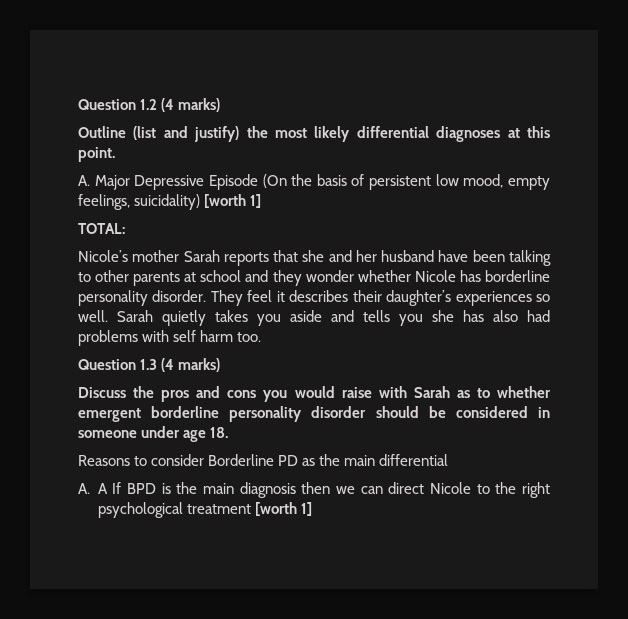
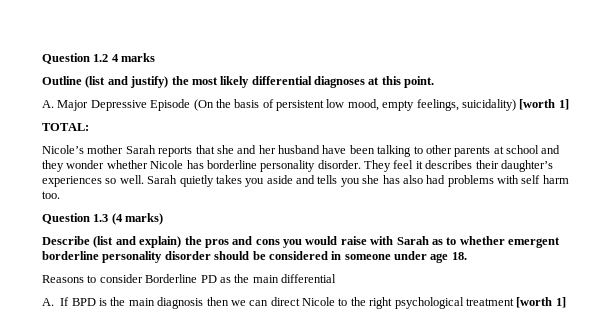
[161,98,221,112] (4 marks) -> [111,53,156,62] 4 marks
[78,387,126,398] Discuss -> [42,236,182,248] Describe (list and explain)
[97,483,108,494] A -> (54, 302) none

